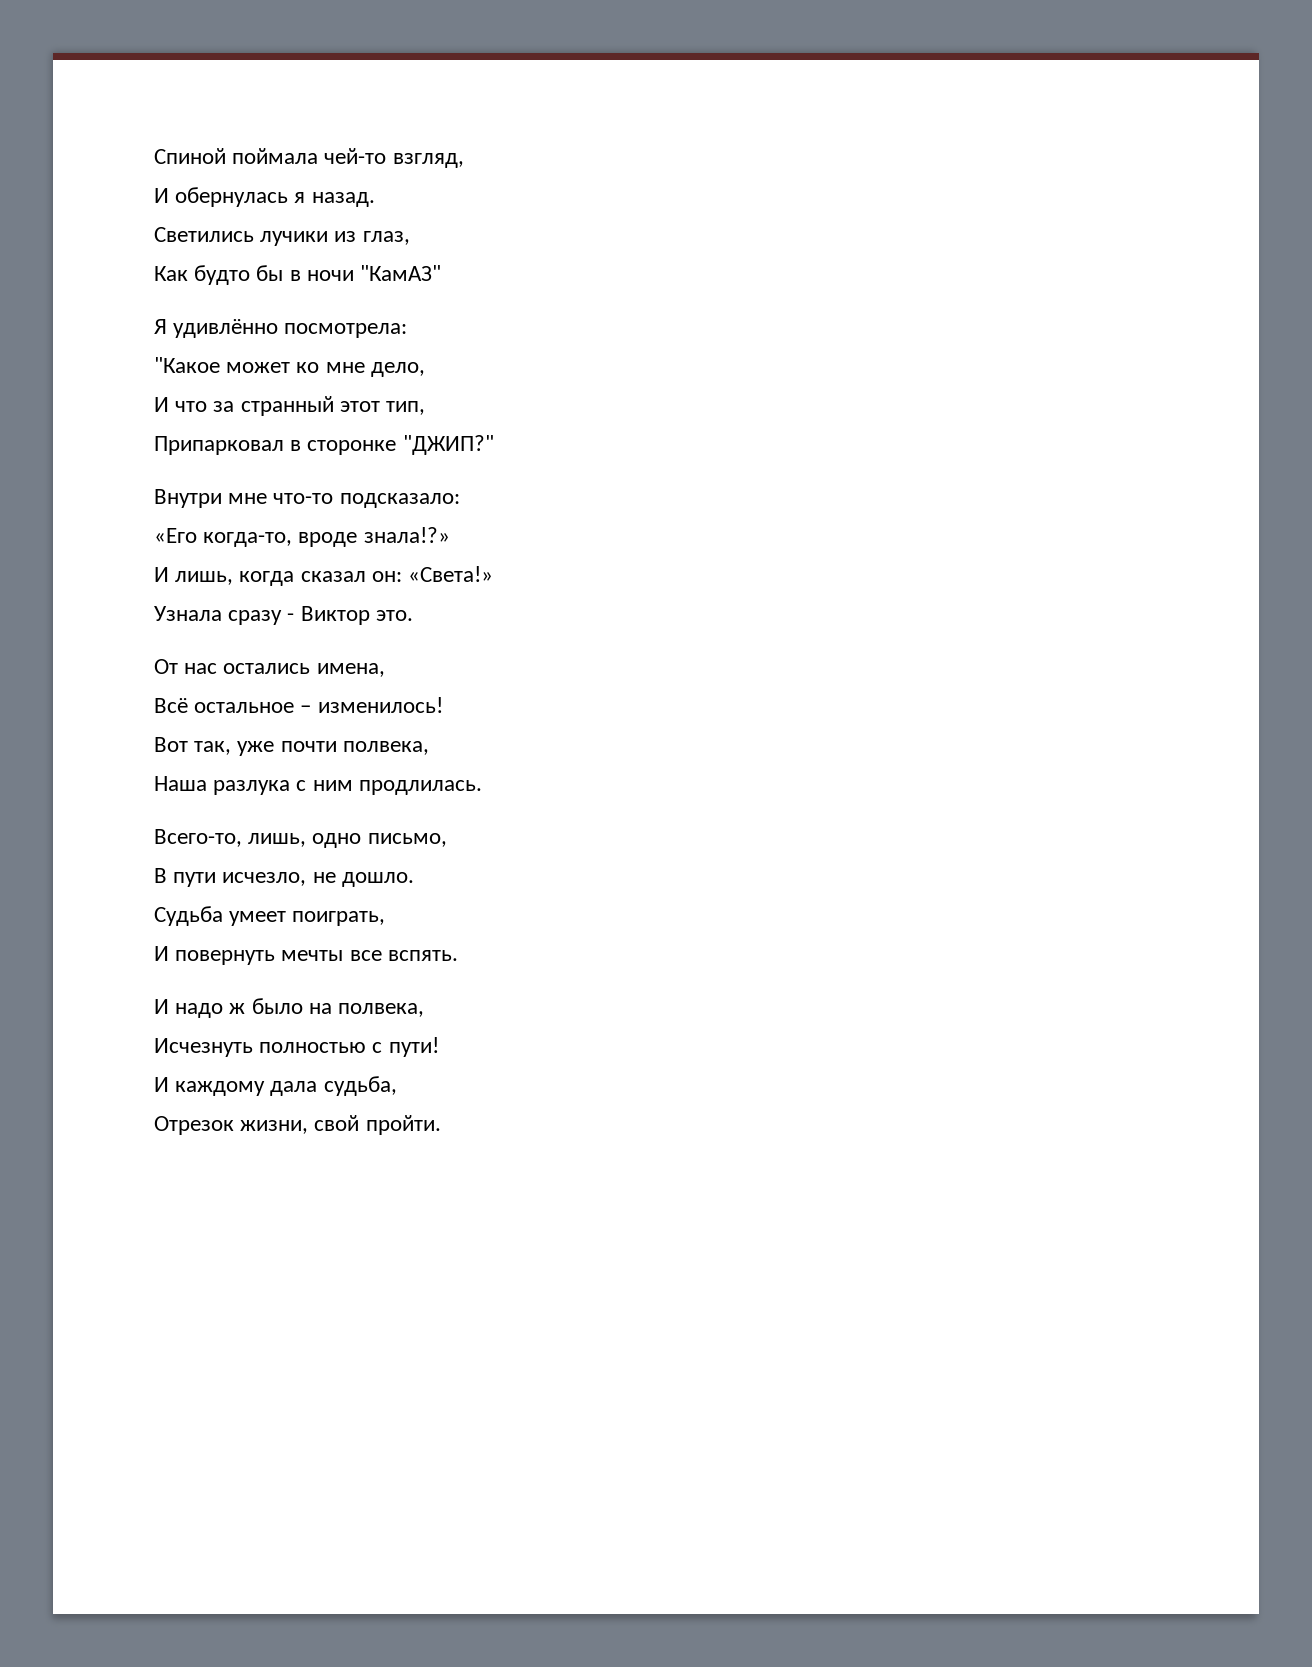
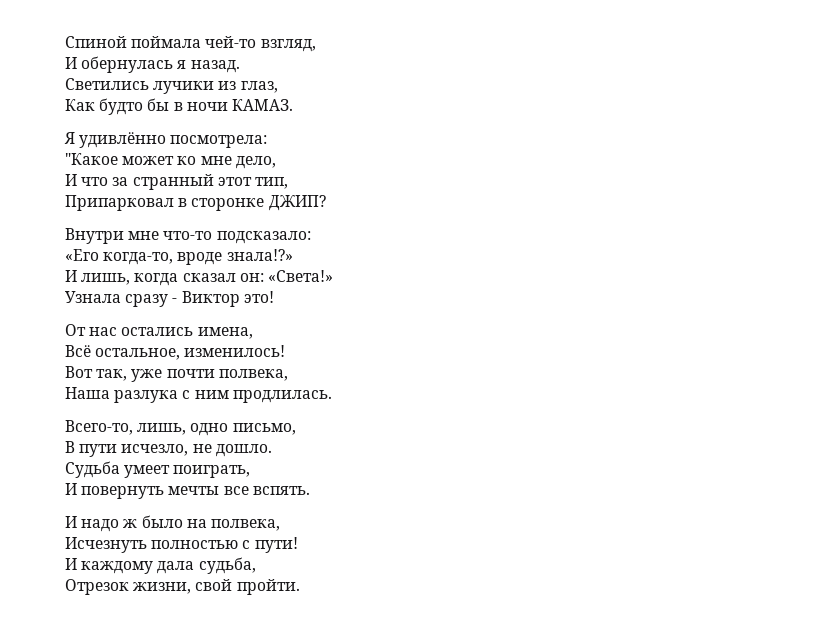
[360,265,442,281] "КамАЗ" -> [231,99,293,111] КАМАЗ.
[402,435,494,455] "ДЖИП?" -> [268,195,326,211] ДЖИП?
[375,610,413,621] это. -> [243,291,274,303] это!
[194,702,312,713] остальное – -> [95,348,181,360] остальное,

